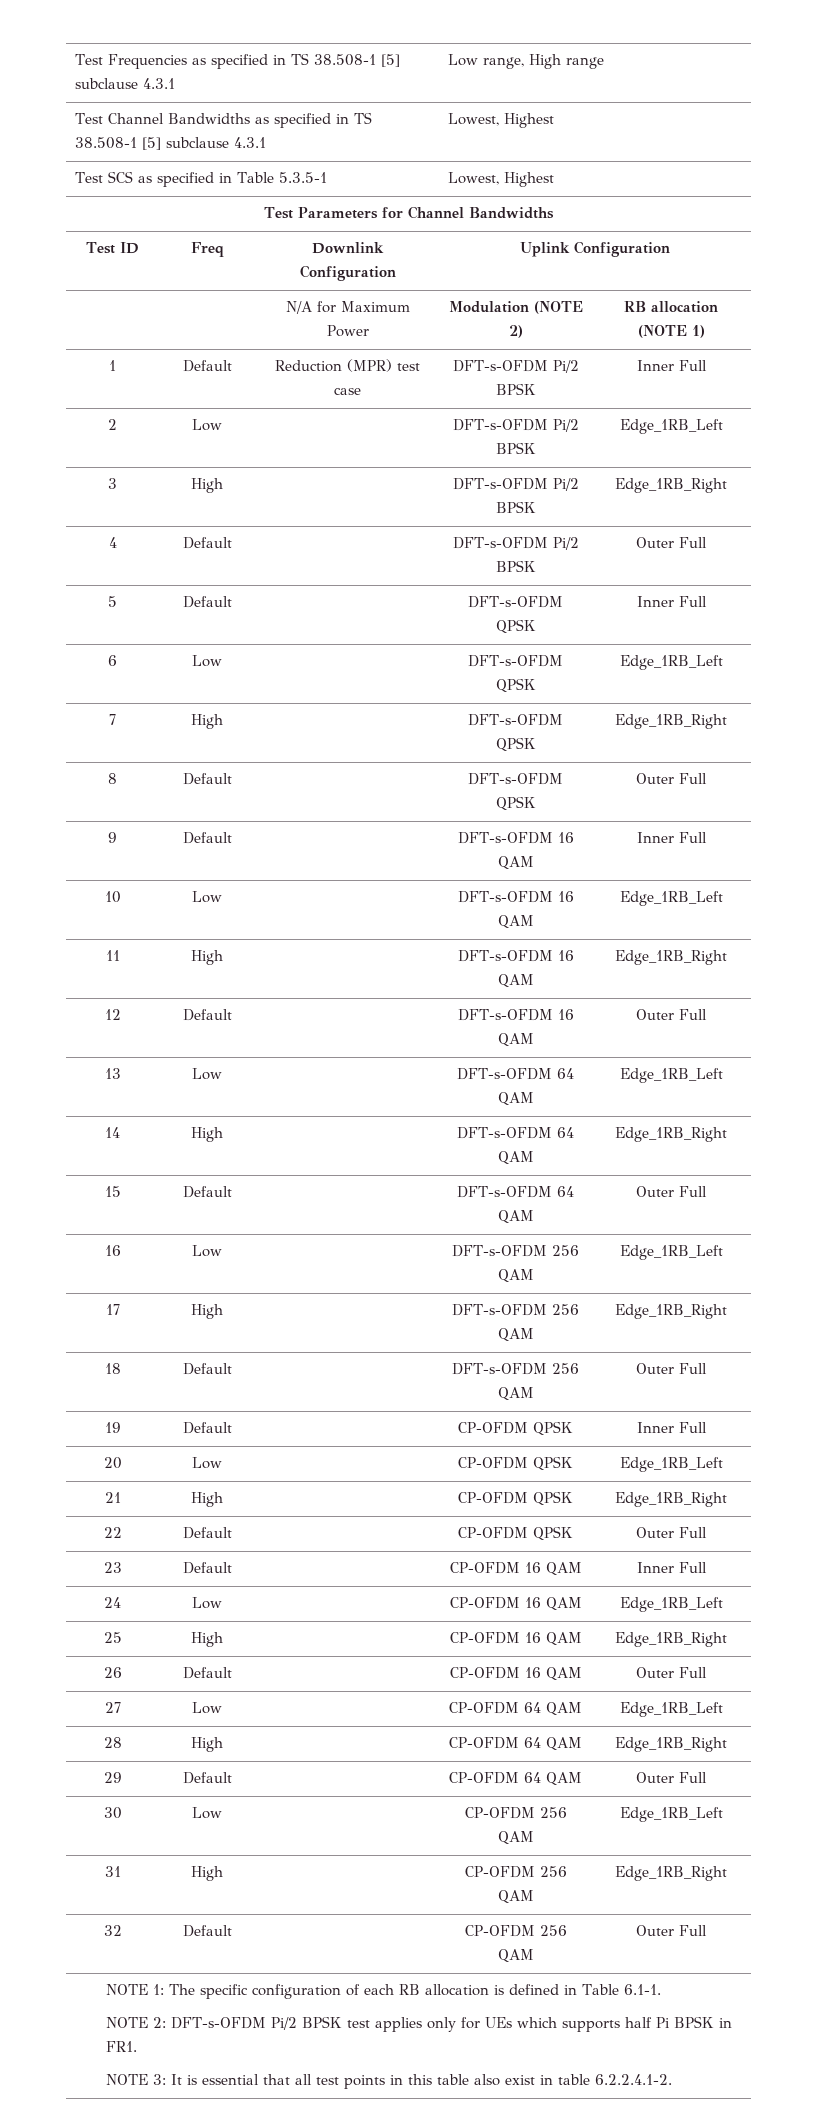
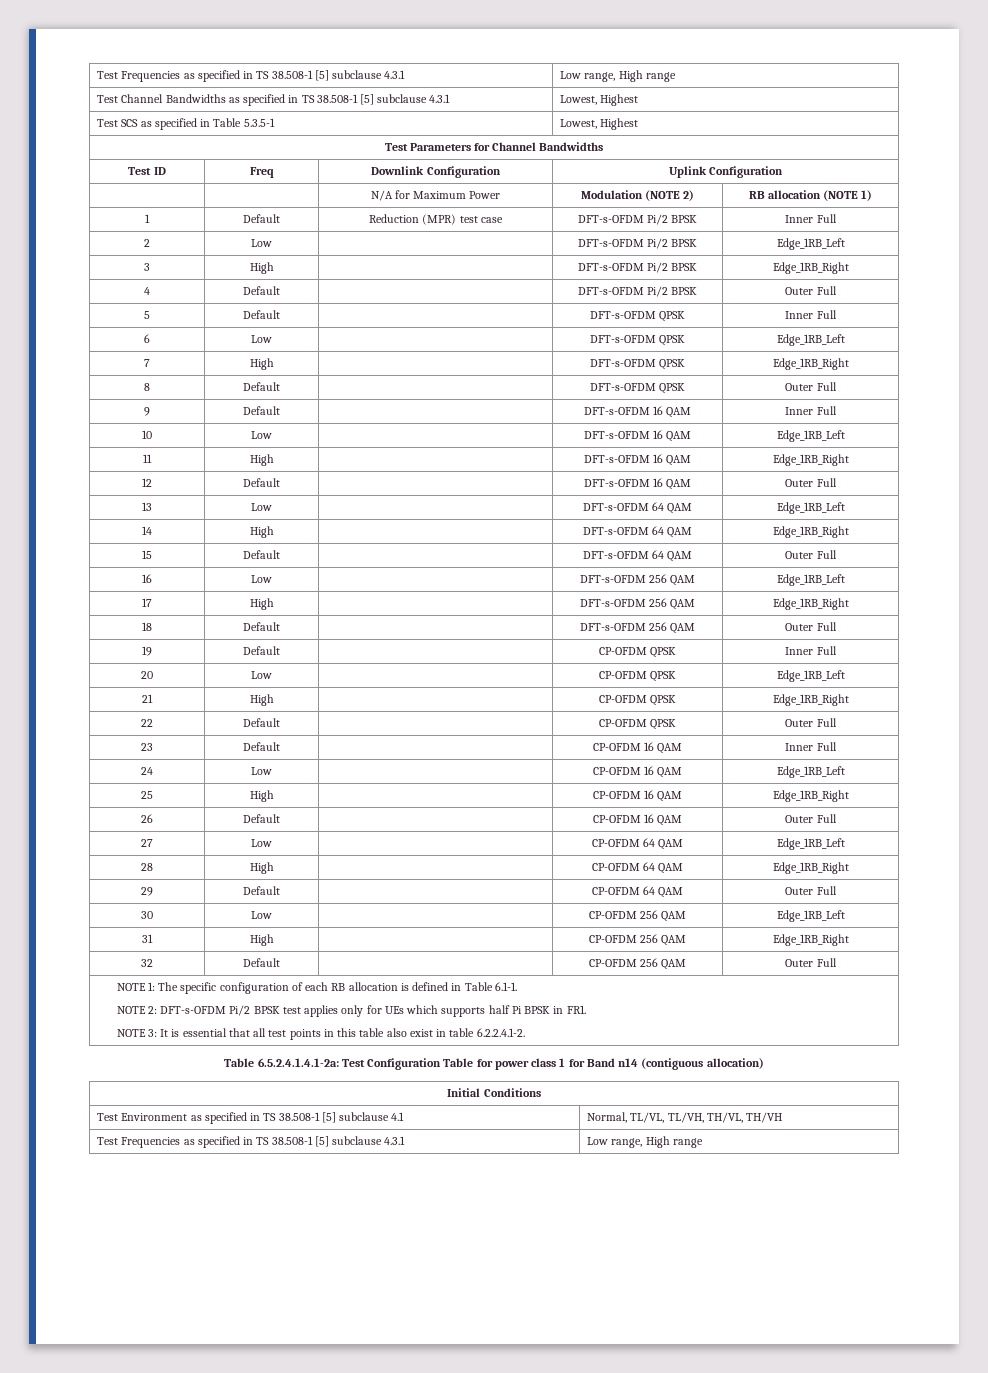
(673, 2079) none -> [224,1058,764,1070] [447,1088,541,1097] [97,1112,405,1124] [587,1112,783,1123] [97,1136,406,1148] [587,1136,703,1148] // Table 6.5.2.4.1.4.1-2a: Test Configuration Table for power class 1 for Band n14 (contiguous allocation) // Initial Conditions // Test Environment as specified in TS 38.508-1 [5] subclause 4.1 | Normal, TL/VL, TL/VH, TH/VL, TH/VH // Test Frequencies as specified in TS 38.508-1 [5] subclause 4.3.1 | Low range, High range

